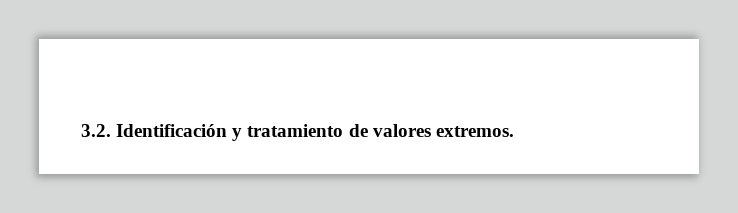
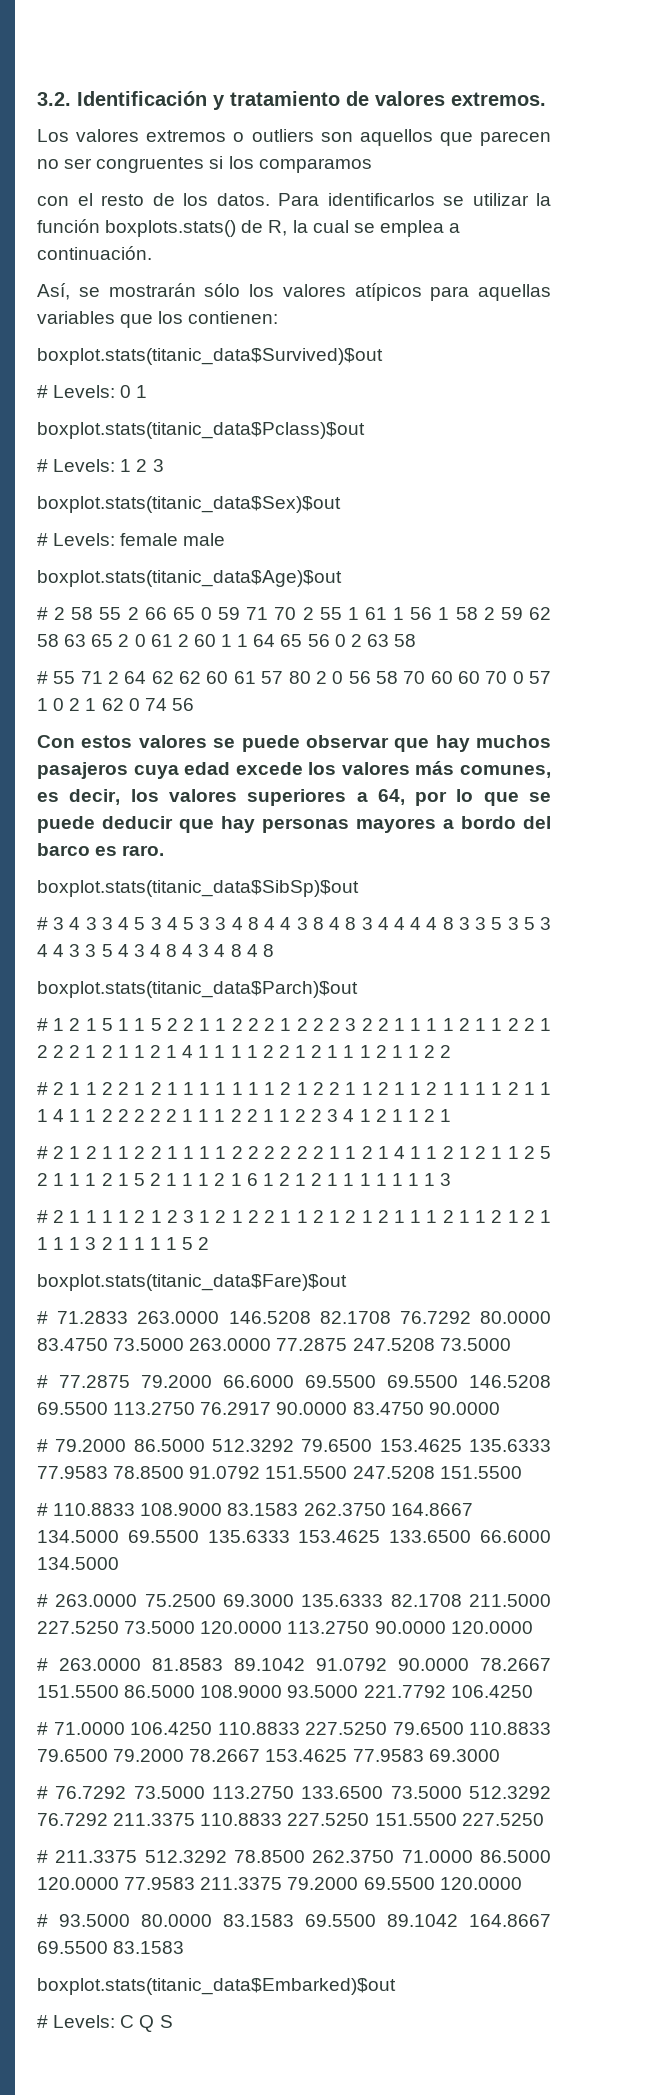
(514, 131) none -> [37,129,551,146] [37,156,372,173] [37,193,551,206] [37,219,461,237] [37,246,152,260] [37,283,551,301] [37,311,279,328] [37,348,383,365] [37,385,148,398] [37,422,365,439] [37,459,164,472] [37,496,341,513] [37,533,226,546] [37,570,342,587] [37,607,552,620] [37,634,417,647] [37,671,552,684] [37,698,194,711] [37,735,551,752] [37,761,551,779] [37,789,552,806] [37,816,551,833] [37,843,165,856] [37,880,359,897] [37,917,552,930] [37,944,274,957] [37,981,358,998] [37,1018,552,1031] [37,1045,452,1058] [37,1082,552,1095] [37,1109,452,1122] [37,1146,552,1159] [37,1173,452,1186] [37,1210,552,1223] [37,1237,210,1250] [37,1274,347,1291] [37,1311,551,1324] [37,1338,511,1351] [37,1375,551,1388] [37,1402,500,1415] [37,1439,551,1452] [37,1466,522,1479] [37,1503,473,1516] [37,1530,551,1543] [37,1557,119,1570] [37,1594,551,1607] [37,1621,533,1634] [37,1658,551,1671] [37,1685,533,1698] [37,1722,551,1735] [37,1749,500,1762] [37,1786,551,1799] [37,1813,544,1826] [37,1850,551,1863] [37,1877,522,1890] [37,1914,551,1927] [37,1941,185,1954] [37,1978,396,1995] [37,2015,173,2032] // Los valores extremos o outliers son aquellos que parecen no ser congruentes si los comparamos // con el resto de los datos. Para identificarlos se utilizar la función boxplots.stats() de R, la cual se emplea a continuación. // Así, se mostrarán sólo los valores atípicos para aquellas variables que los contienen: // boxplot.stats(titanic_data$Survived)$out // # Levels: 0 1 // boxplot.stats(titanic_data$Pclass)$out // # Levels: 1 2 3 // boxplot.stats(titanic_data$Sex)$out // # Levels: female male // boxplot.stats(titanic_data$Age)$out // # 2 58 55 2 66 65 0 59 71 70 2 55 1 61 1 56 1 58 2 59 62 58 63 65 2 0 61 2 60 1 1 64 65 56 0 2 63 58 // # 55 71 2 64 62 62 60 61 57 80 2 0 56 58 70 60 60 70 0 57 1 0 2 1 62 0 74 56 // Con estos valores se puede observar que hay muchos pasajeros cuya edad excede los valores más comunes, es decir, los valores superiores a 64, por lo que se puede deducir que hay personas mayores a bordo del barco es raro. // boxplot.stats(titanic_data$SibSp)$out // # 3 4 3 3 4 5 3 4 5 3 3 4 8 4 4 3 8 4 8 3 4 4 4 4 8 3 3 5 3 5 3 4 4 3 3 5 4 3 4 8 4 3 4 8 4 8 // boxplot.stats(titanic_data$Parch)$out // # 1 2 1 5 1 1 5 2 2 1 1 2 2 2 1 2 2 2 3 2 2 1 1 1 1 2 1 1 2 2 1 2 2 2 1 2 1 1 2 1 4 1 1 1 1 2 2 1 2 1 1 1 2 1 1 2 2 // # 2 1 1 2 2 1 2 1 1 1 1 1 1 1 2 1 2 2 1 1 2 1 1 2 1 1 1 1 2 1 1 1 4 1 1 2 2 2 2 2 1 1 1 2 2 1 1 2 2 3 4 1 2 1 1 2 1 // # 2 1 2 1 1 2 2 1 1 1 1 2 2 2 2 2 2 1 1 2 1 4 1 1 2 1 2 1 1 2 5 2 1 1 1 2 1 5 2 1 1 1 2 1 6 1 2 1 2 1 1 1 1 1 1 1 3 // # 2 1 1 1 1 2 1 2 3 1 2 1 2 2 1 1 2 1 2 1 2 1 1 1 2 1 1 2 1 2 1 1 1 1 3 2 1 1 1 1 5 2 // boxplot.stats(titanic_data$Fare)$out // # 71.2833 263.0000 146.5208 82.1708 76.7292 80.0000 83.4750 73.5000 263.0000 77.2875 247.5208 73.5000 // # 77.2875 79.2000 66.6000 69.5500 69.5500 146.5208 69.5500 113.2750 76.2917 90.0000 83.4750 90.0000 // # 79.2000 86.5000 512.3292 79.6500 153.4625 135.6333 77.9583 78.8500 91.0792 151.5500 247.5208 151.5500 // # 110.8833 108.9000 83.1583 262.3750 164.8667 134.5000 69.5500 135.6333 153.4625 133.6500 66.6000 134.5000 // # 263.0000 75.2500 69.3000 135.6333 82.1708 211.5000 227.5250 73.5000 120.0000 113.2750 90.0000 120.0000 // # 263.0000 81.8583 89.1042 91.0792 90.0000 78.2667 151.5500 86.5000 108.9000 93.5000 221.7792 106.4250 // # 71.0000 106.4250 110.8833 227.5250 79.6500 110.8833 79.6500 79.2000 78.2667 153.4625 77.9583 69.3000 // # 76.7292 73.5000 113.2750 133.6500 73.5000 512.3292 76.7292 211.3375 110.8833 227.5250 151.5500 227.5250 // # 211.3375 512.3292 78.8500 262.3750 71.0000 86.5000 120.0000 77.9583 211.3375 79.2000 69.5500 120.0000 // # 93.5000 80.0000 83.1583 69.5500 89.1042 164.8667 69.5500 83.1583 // boxplot.stats(titanic_data$Embarked)$out // # Levels: C Q S

